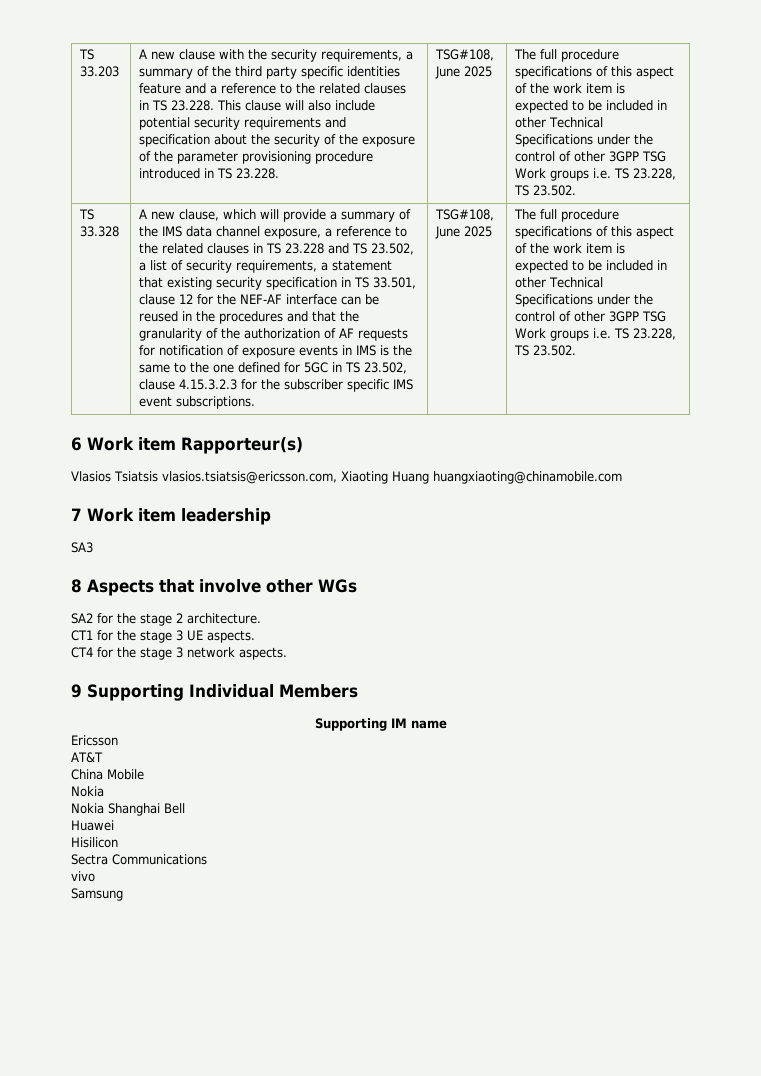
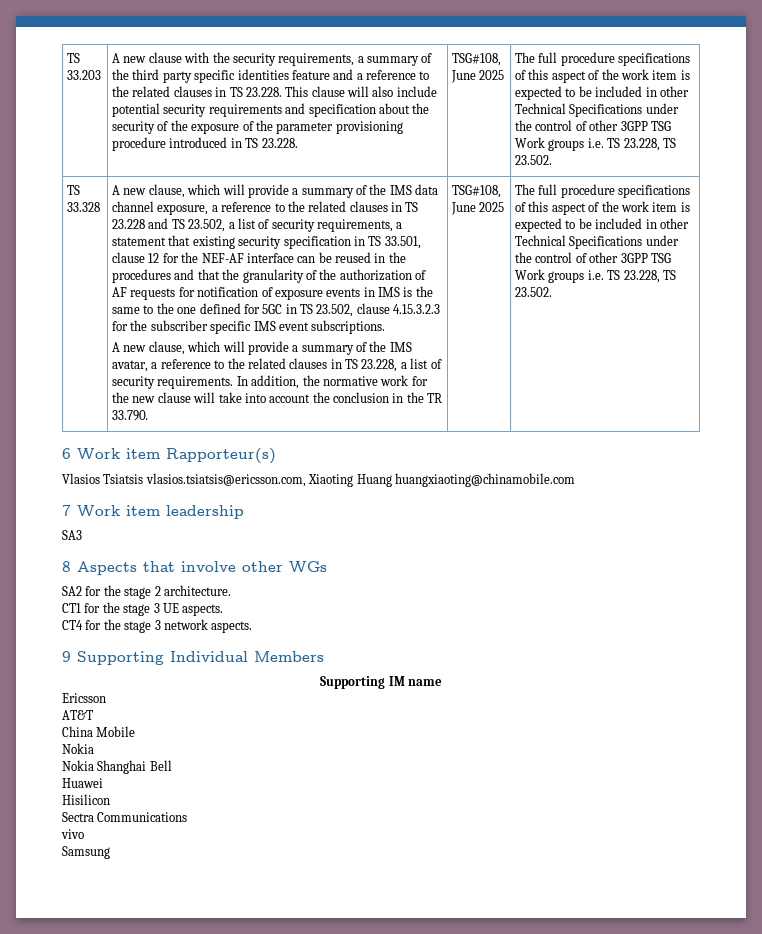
(256, 402) none -> [112,341,412,355] [112,358,442,372] [112,375,428,389] [112,392,443,403] [112,410,149,421] // A new clause, which will provide a summary of the IMS avatar, a reference to the related clauses in TS 23.228, a list of security requirements. In addition, the normative work for the new clause will take into account the conclusion in the TR 33.790.

